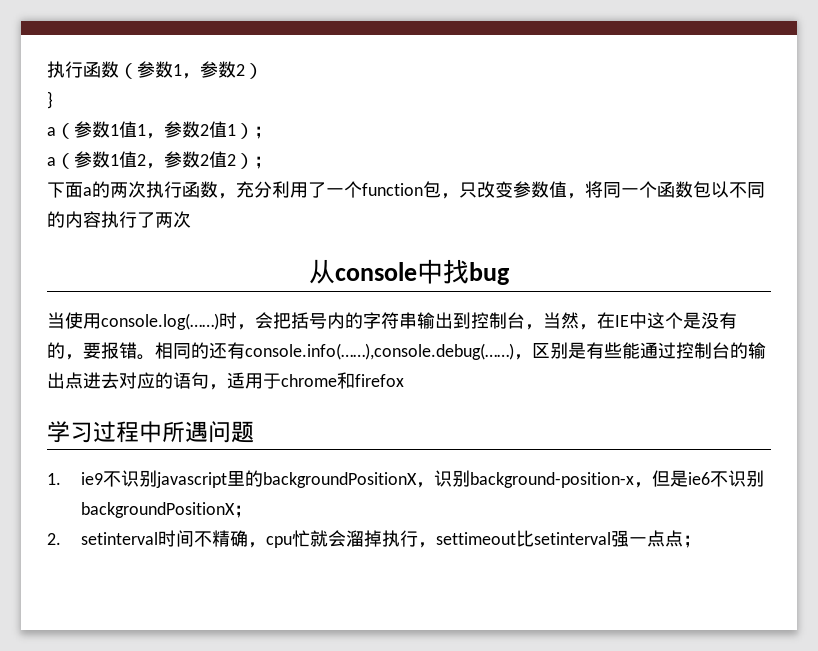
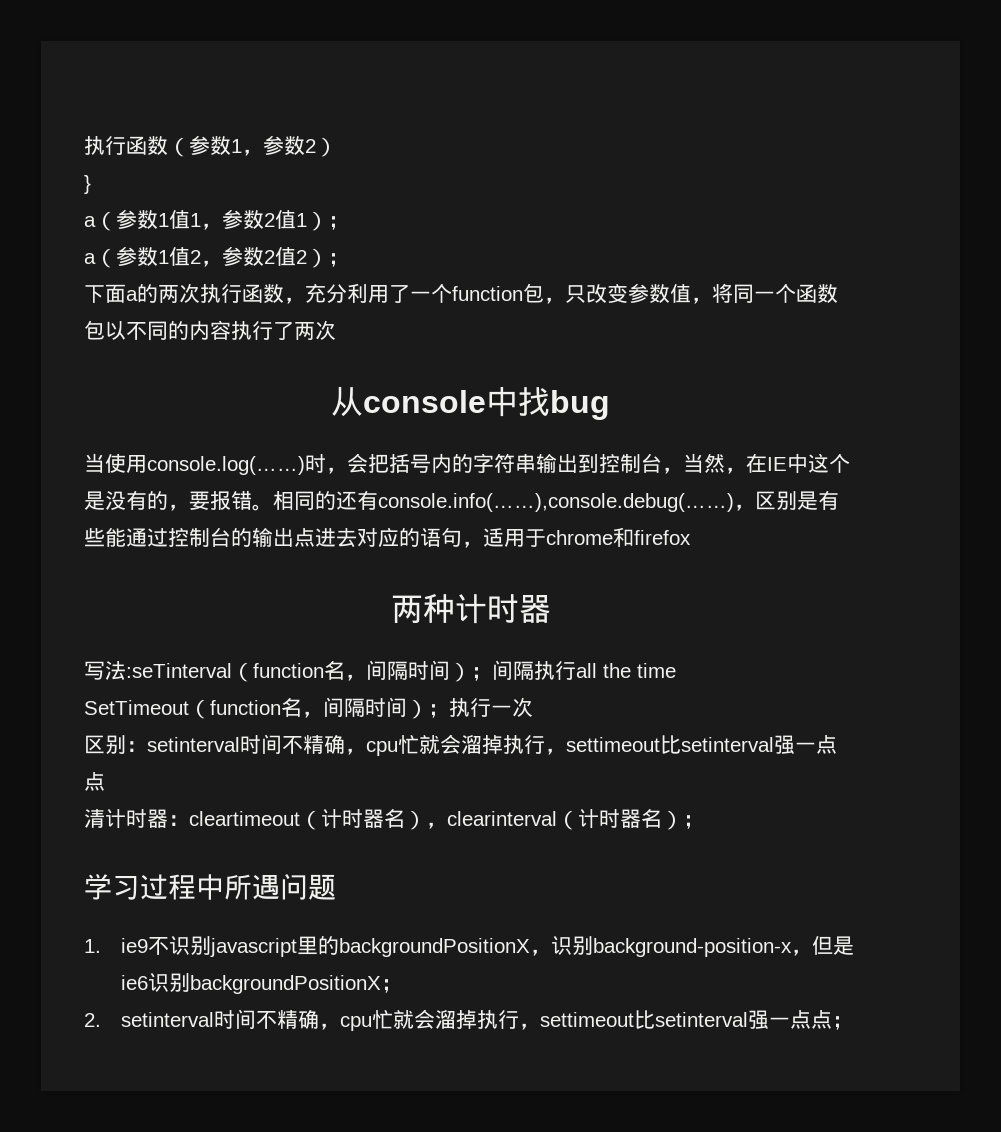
(404, 380) none -> [390,594,551,624] [84,660,676,682] [84,697,533,719] [84,734,837,756] [84,772,105,791] [84,809,704,830] // 两种计时器 // 写法:seTinterval（function名，间隔时间）；间隔执行all the time // SetTimeout（function名，间隔时间）；执行一次 // 区别：setinterval时间不精确，cpu忙就会溜掉执行，settimeout比setinterval强一点点 // 清计时器：cleartimeout（计时器名），clearinterval（计时器名）；
[709,471,728,487] 不 -> (148, 982) none

